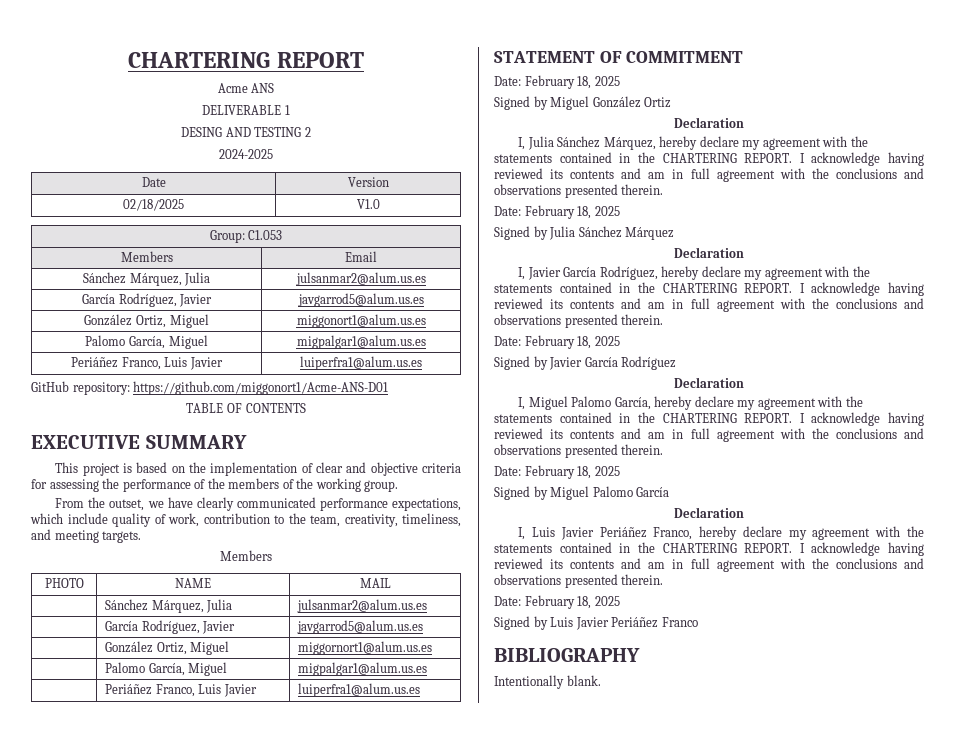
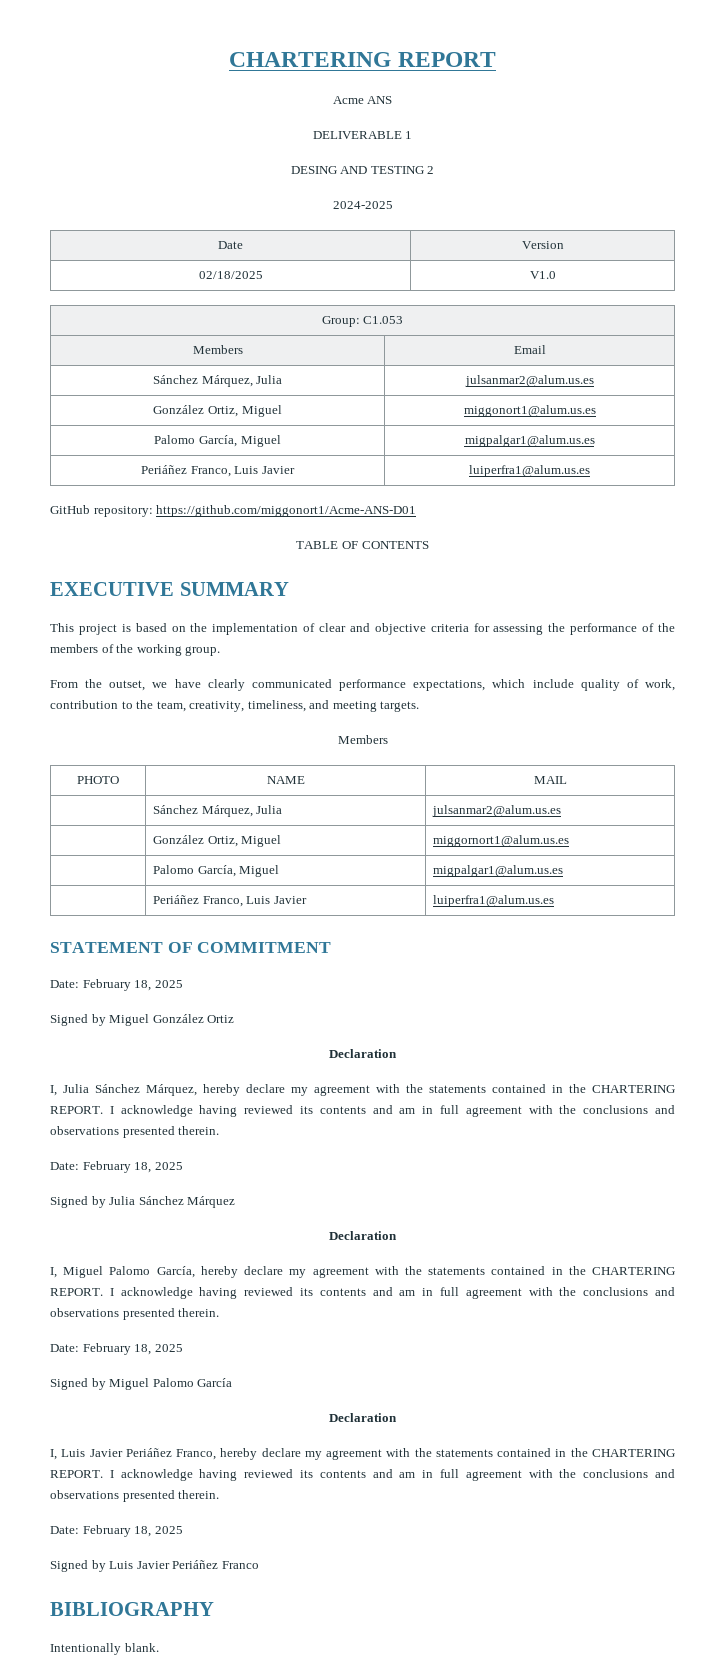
[81,293,213,307] [297,293,424,307] // García Rodríguez, Javier | javgarrod5@alum.us.es -> (594, 381) none
[105,620,236,634] [297,620,424,634] // | García Rodríguez, Javier | javgarrod5@alum.us.es -> (562, 811) none
[518,266,870,280] [494,282,924,296] [494,298,924,312] [494,314,664,328] [494,335,620,349] [494,356,677,370] [674,377,744,388] // I, Javier García Rodríguez, hereby declare my agreement with the statements contained in the CHARTERING REPORT. I acknowledge having reviewed its contents and am in full agreement with the conclusions and observations presented therein. // Date: February 18, 2025 // Signed by Javier García Rodríguez // Declaration -> (397, 1235) none

